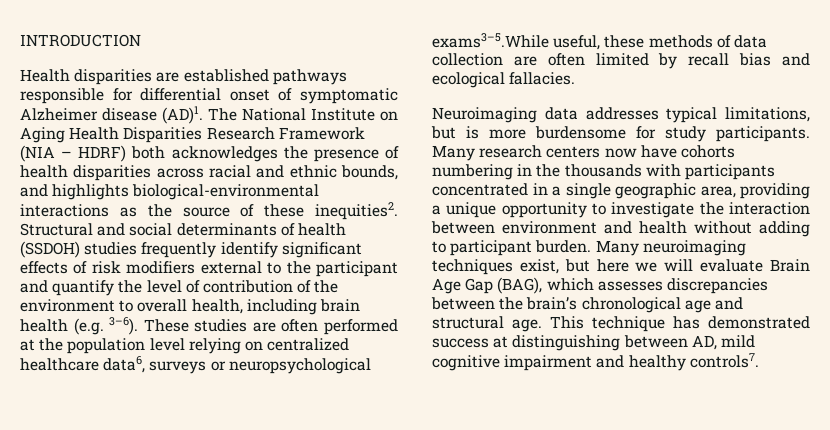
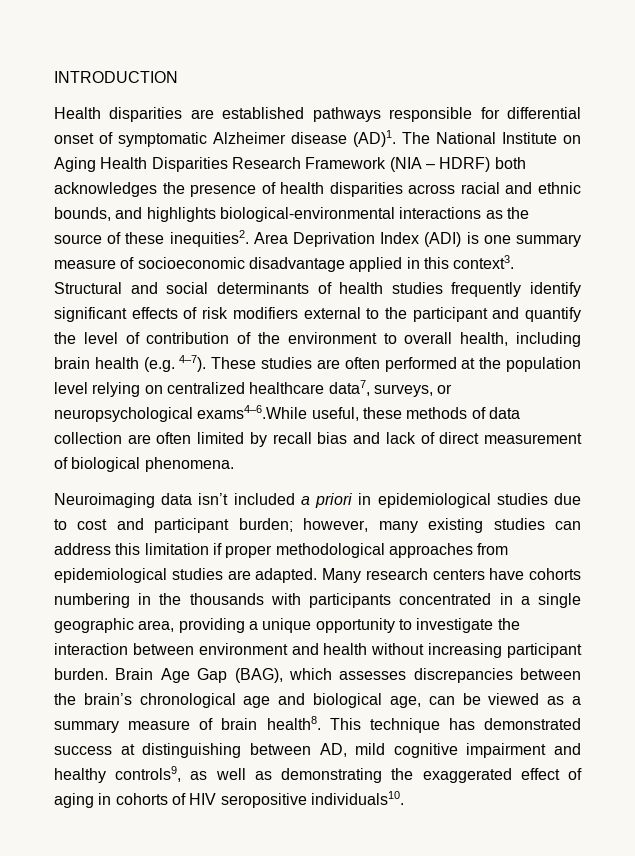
(398, 211) none -> [253,232,581,247] [54,255,515,272] Area Deprivation Index (ADI) is one summary measure of socioeconomic disadvantage applied in this context3.
[20,241,80,258] (SSDOH) -> (384, 288) none
[109,317,139,335] 3–6). -> [179,355,207,372] 4–7).
[103,356,207,374] data6, surveys -> [328,380,433,397] data7, surveys,
[432,33,549,48] exams3–5.While -> [197,405,308,419] exams4–6.While
[432,72,576,88] [432,107,810,123] [431,126,810,142] ecological fallacies. // Neuroimaging data addresses typical limitations, but is more burdensome for study participants. -> [385,432,583,444] [54,457,234,472] [54,493,581,508] [54,518,581,533] [54,543,509,558] [54,568,318,583] lack of direct measurement of biological phenomena. // Neuroimaging data isn’t included a priori in epidemiological studies due to cost and participant burden; however, many existing studies can address this limitation if proper methodological approaches from epidemiological studies are adapted.
[604,148,637,158] now -> (485, 574) none
[759,221,810,237] [432,240,746,256] [432,259,764,275] adding to participant burden. Many neuroimaging techniques exist, but here we will evaluate -> [428,643,582,658] [54,668,108,680] increasing participant burden.
[432,316,542,332] structural age. -> [313,693,581,708] [54,716,321,733] biological age, can be viewed as a summary measure of brain health8.
[689,353,759,368] controls7. -> [115,766,582,783] [54,791,404,808] controls9, as well as demonstrating the exaggerated effect of aging in cohorts of HIV seropositive individuals10.

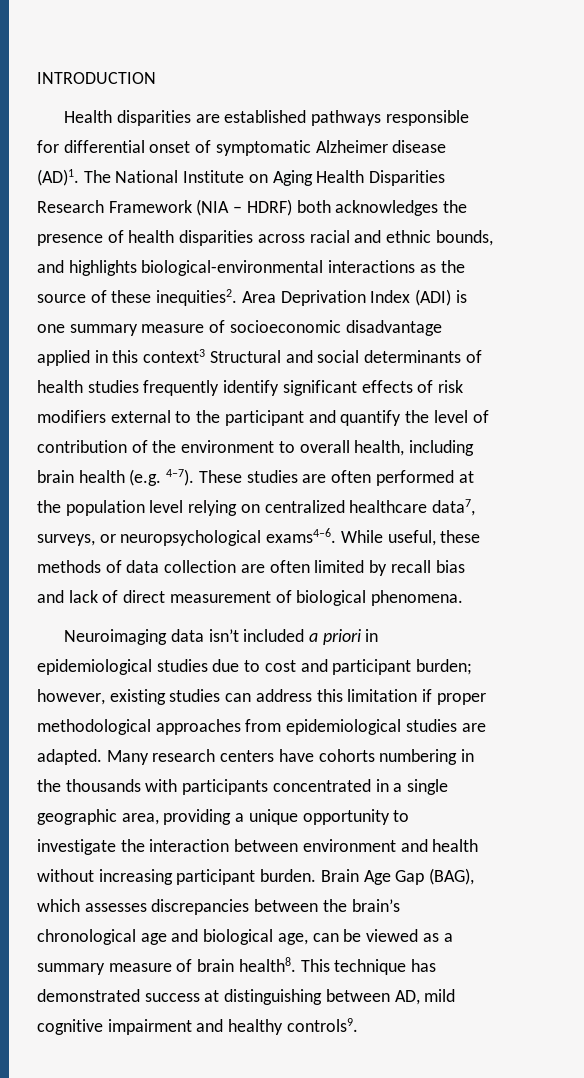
[453,255,515,269] context3. -> [143,349,206,363] context3
[197,405,308,419] exams4–6.While -> [266,528,383,543] exams4–6. While
[378,521,418,533] many -> (105, 697) none
[115,766,582,783] [54,791,404,808] controls9, as well as demonstrating the exaggerated effect of aging in cohorts of HIV seropositive individuals10. -> [286,1018,358,1032] controls9.

